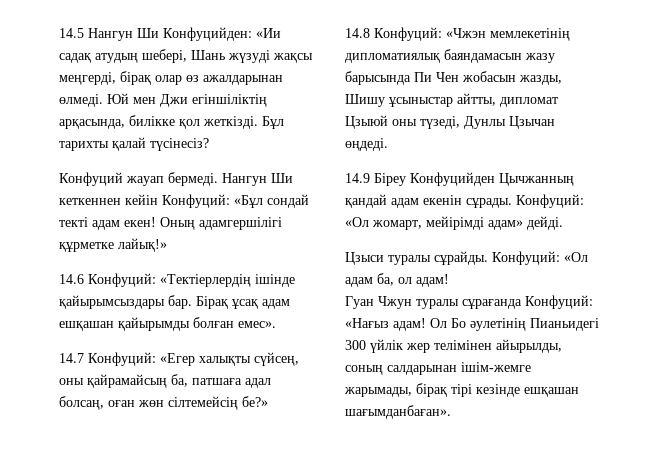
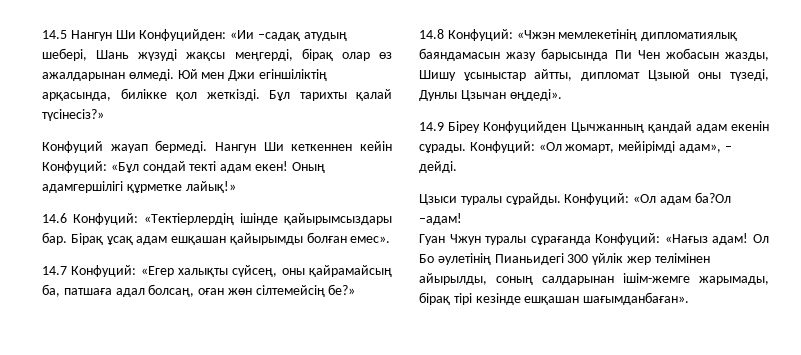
[59,53,91,63] садақ -> [257,32,300,41] –садақ
[150,138,209,151] түсінесіз? -> [42,109,104,121] түсінесіз?»
[345,138,388,151] өңдеді. -> [509,89,562,101] өңдеді».
[488,220,523,230] адам» -> [678,144,732,153] адам», –
[377,273,449,287] ба, ол адам! -> [694,192,731,203] [419,213,462,225] ба?Ол –адам!

